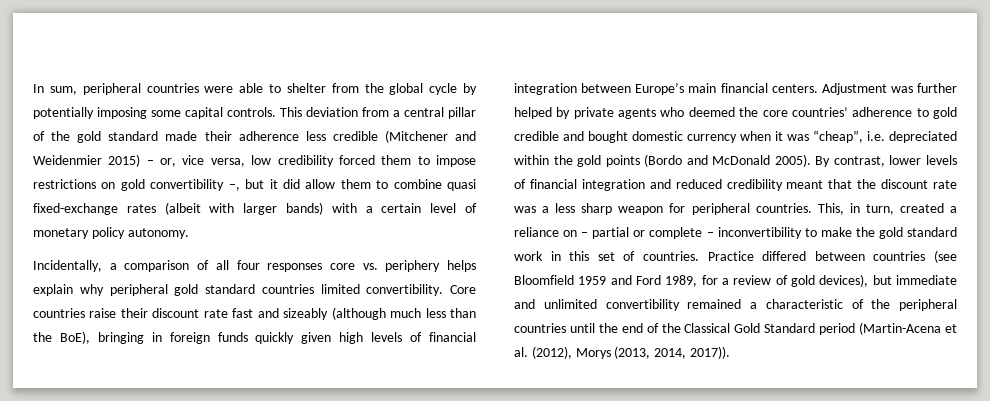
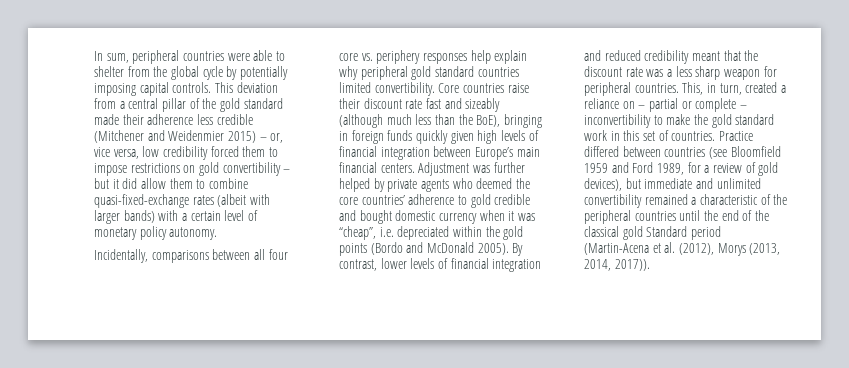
[151,110,181,117] some -> (136, 89) none
[228,184,240,191] –, -> [283,169,291,173] –
[447,179,477,191] [33,203,118,215] quasi fixed-exchange -> [94,194,189,208] quasi-fixed-exchange
[109,260,210,272] a comparison of -> [151,249,251,263] comparisons between
[267,263,323,272] responses -> (288, 254) none
[446,260,476,272] helps -> [422,50,491,64] responses help
[684,323,761,333] Classical Gold -> [584,226,643,240] classical gold

